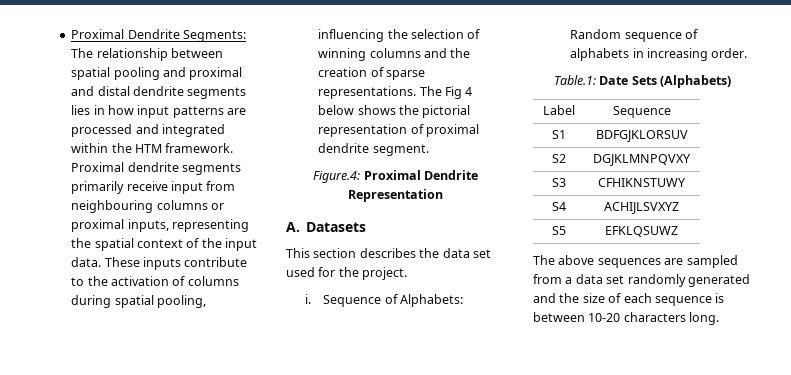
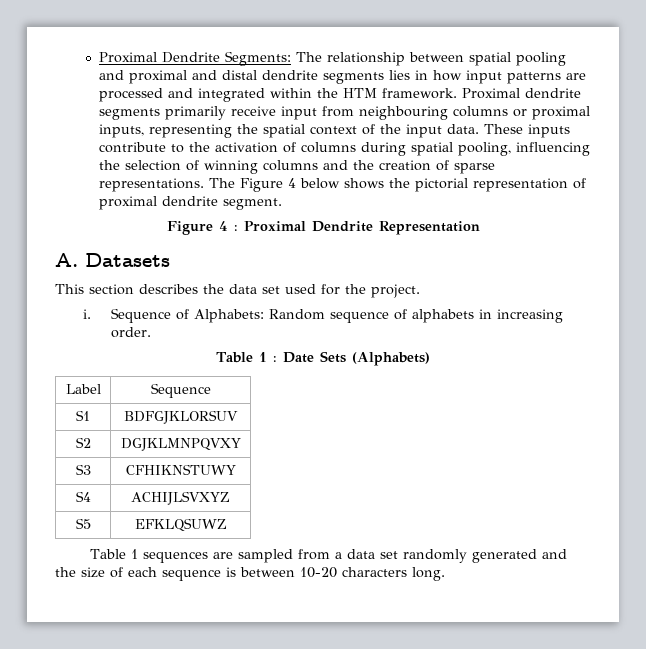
[445,86,463,99] Fig -> [239,178,283,192] Figure
[313,171,361,183] Figure.4: -> [166,221,238,235] Figure 4 :
[553,75,596,85] Table.1: -> [216,352,277,363] Table 1 :
[533,255,595,265] The above -> [89,549,138,559] Table 1

